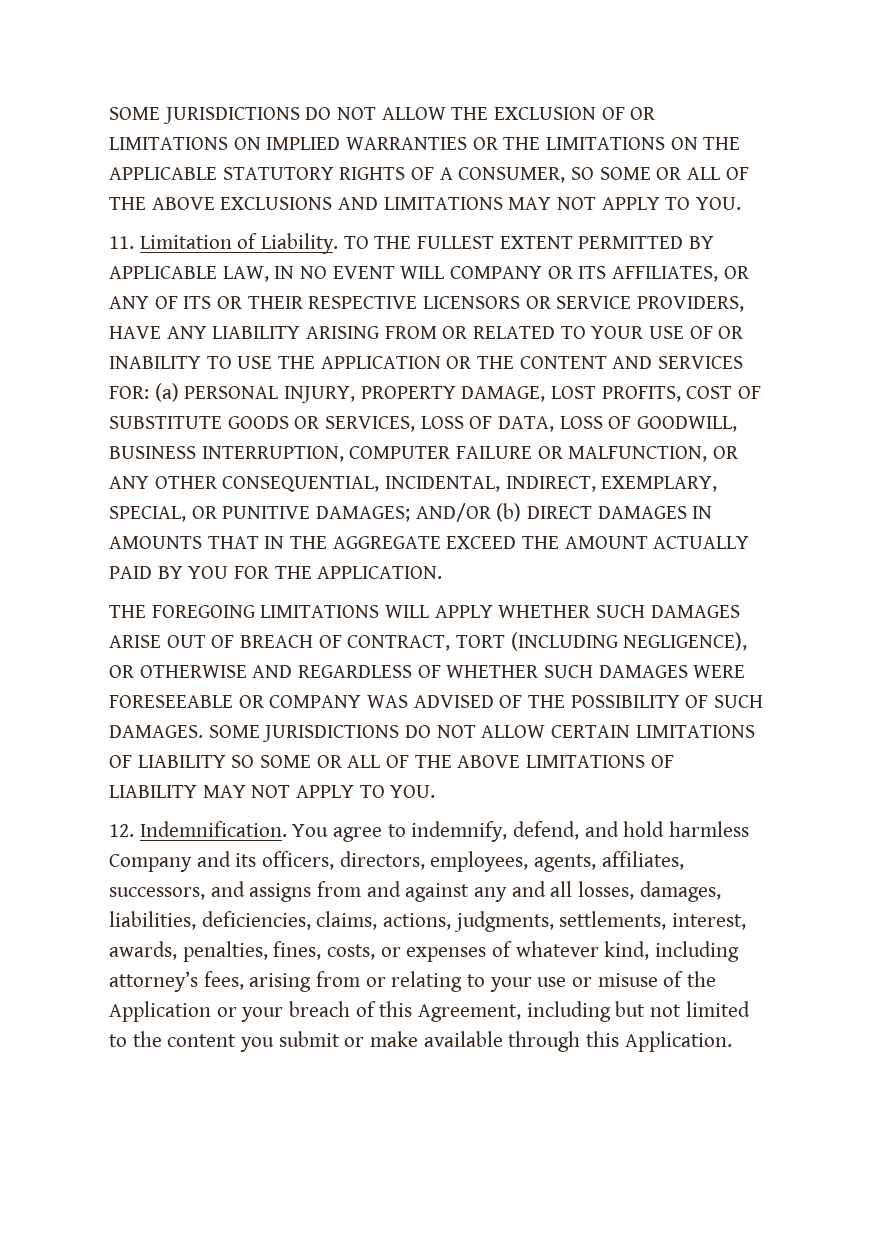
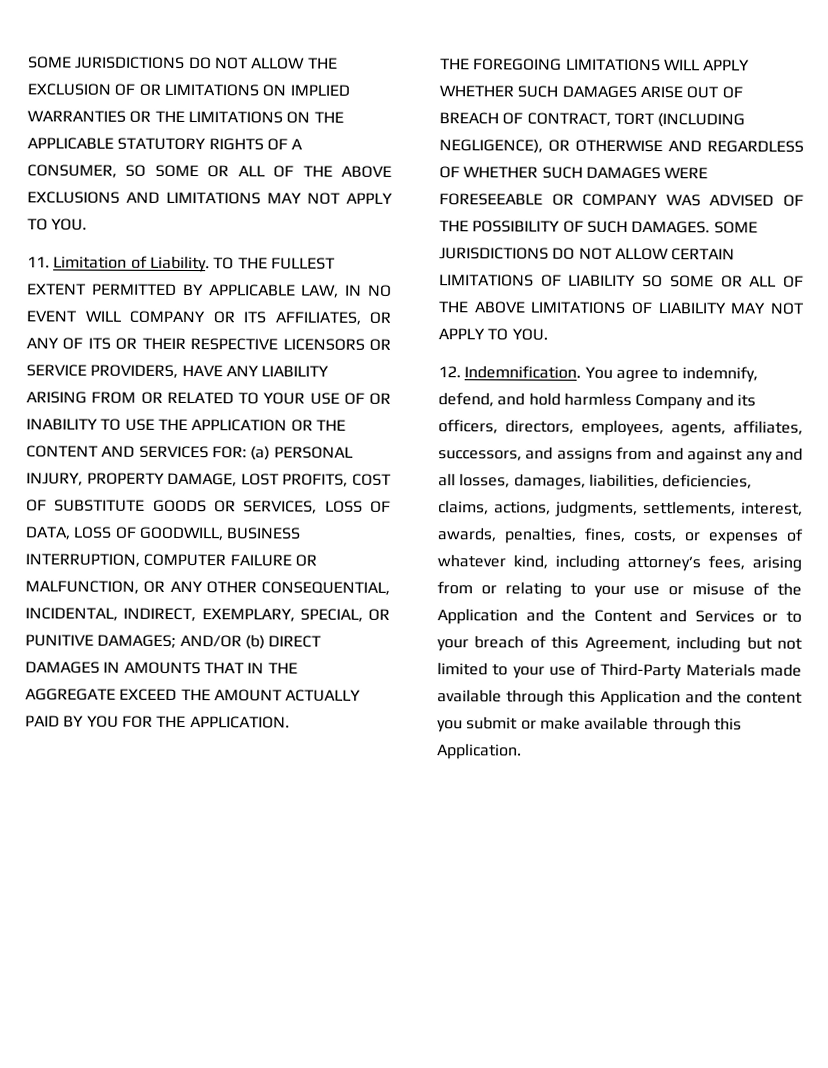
[216,1007,237,1017] or -> [525,608,802,623] and the Content and Services or to
(127, 1040) none -> [512,662,802,680] [437,689,713,707] your use of Third-Party Materials made available through this Application and

